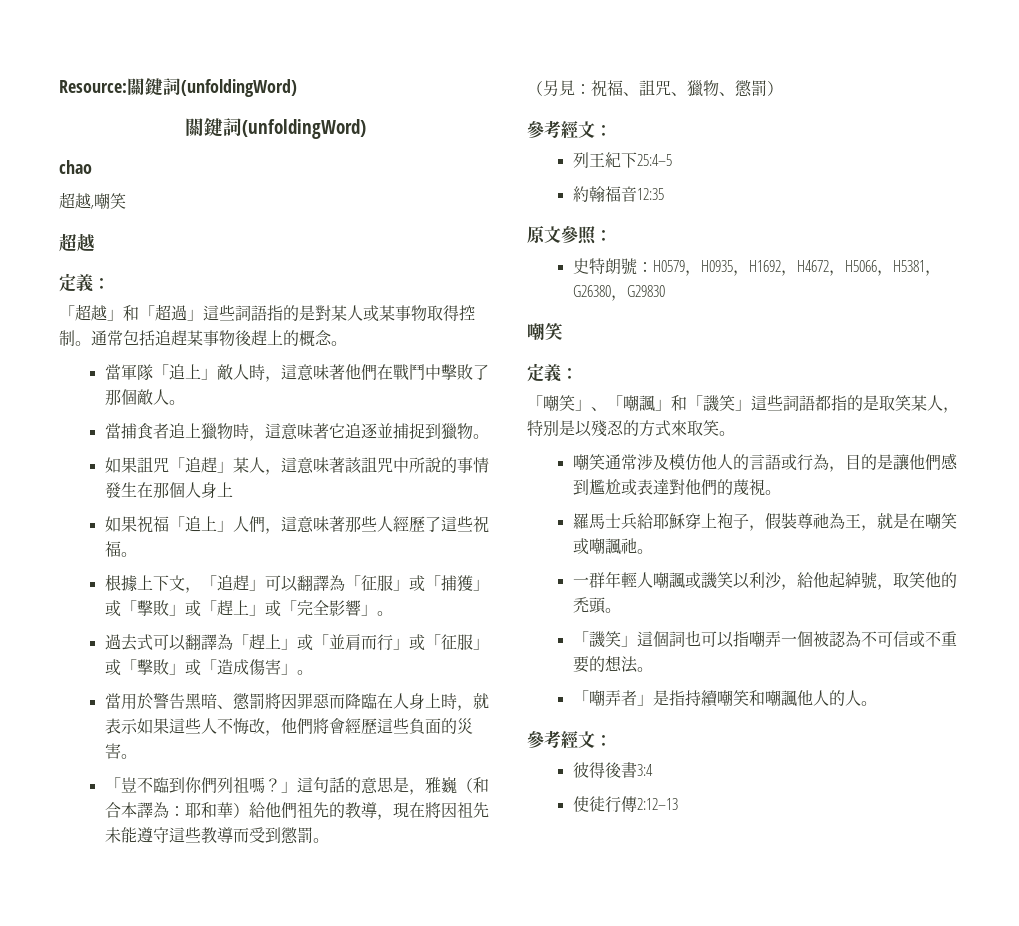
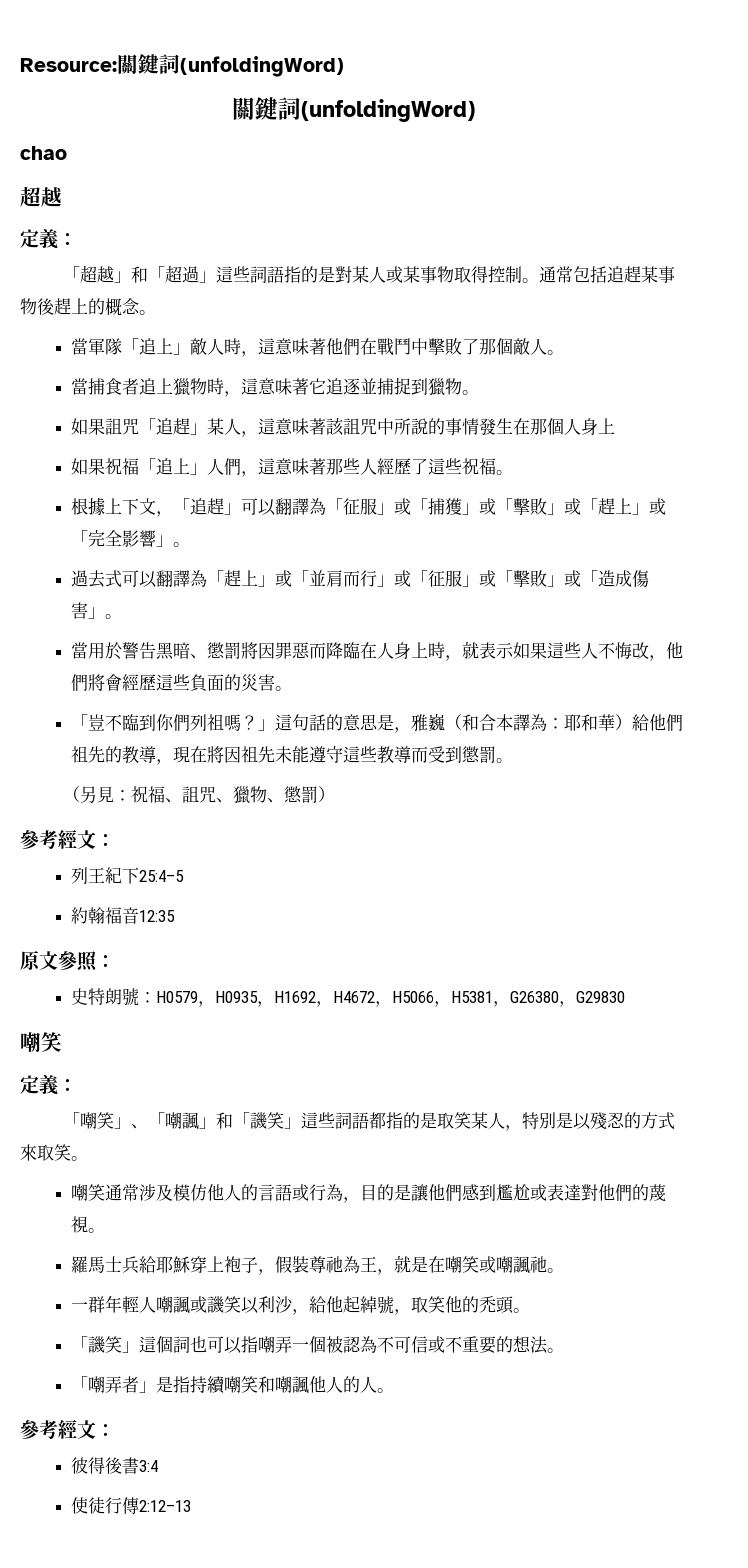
[59,192,126,209] // 超越,嘲笑 -> (67, 153) none

